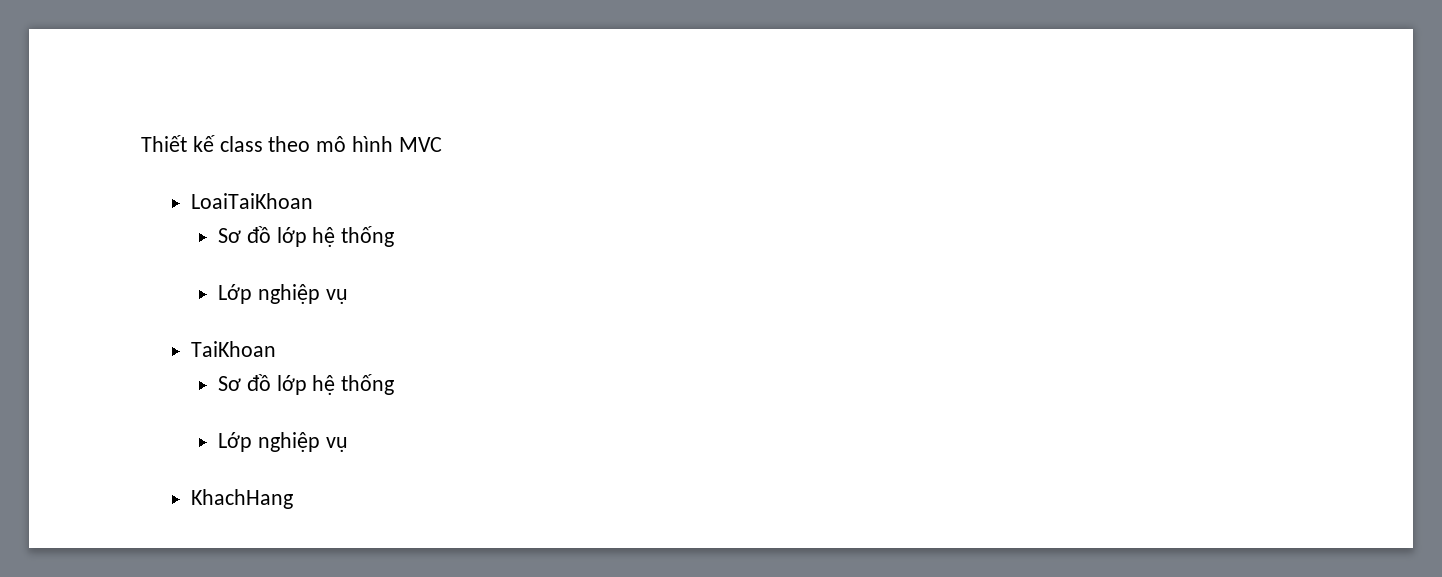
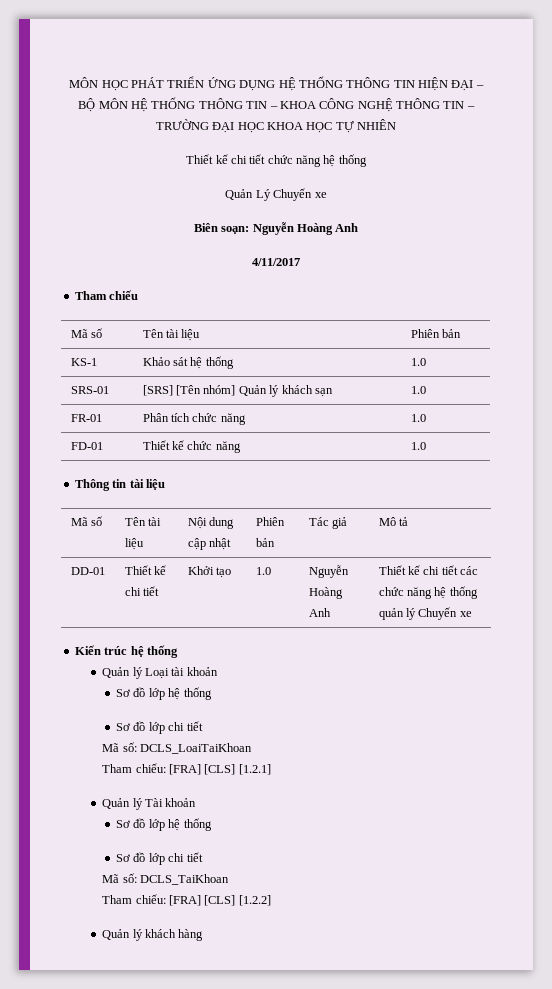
[141,135,442,152] [191,193,314,209] [217,226,395,247] [217,284,348,304] [191,341,277,357] [217,374,395,395] [217,432,348,452] [191,489,294,509] Thiết kế class theo mô hình MVC // LoaiTaiKhoan // Sơ đồ lớp hệ thống // Lớp nghiệp vụ // TaiKhoan // Sơ đồ lớp hệ thống // Lớp nghiệp vụ // KhachHang -> [69,76,484,91] [78,97,475,112] [155,119,397,133] [186,154,367,167] [225,188,327,201] [193,222,359,235] [252,258,300,266] [74,290,139,300] [70,328,104,338] [142,329,201,341] [410,329,462,338] [70,358,97,366] [142,356,234,369] [410,358,426,366] [70,386,109,394] [142,385,333,397] [410,386,426,394] [70,414,102,422] [142,413,246,425] [410,414,426,422] [70,442,103,450] [142,440,241,453] [410,442,426,450] [74,479,165,491] [70,516,104,526] [124,517,162,526] [124,538,144,550] [187,517,235,529] [187,538,232,550] [255,517,285,526] [255,538,275,547] [308,517,348,529] [378,517,409,526] [70,567,105,575] [124,565,167,575] [124,586,160,596] [187,566,232,578] [255,567,271,575] [308,565,349,578] [308,587,343,599] [308,608,331,617] [378,565,479,575] [378,586,478,599] [378,607,472,620] [74,645,178,658] [102,667,218,679] [116,687,212,700] [116,721,203,734] [102,742,253,754] [102,763,271,775] [102,798,197,810] [116,818,212,831] [116,852,203,865] [102,873,230,885] [102,894,271,906] [102,929,204,941] MÔN HỌC PHÁT TRIỂN ỨNG DỤNG HỆ THỐNG THÔNG TIN HIỆN ĐẠI – BỘ MÔN HỆ THỐNG THÔNG TIN – KHOA CÔNG NGHỆ THÔNG TIN – TRƯỜNG ĐẠI HỌC KHOA HỌC TỰ NHIÊN // Thiết kế chi tiết chức năng hệ thống // Quản Lý Chuyến xe // Biên soạn: Nguyễn Hoàng Anh // 4/11/2017 // Tham chiếu // Mã số | Tên tài liệu | Phiên bản // KS-1 | Khảo sát hệ thống | 1.0 // SRS-01 | [SRS] [Tên nhóm] Quản lý khách sạn | 1.0 // FR-01 | Phân tích chức năng | 1.0 // FD-01 | Thiết kế chức năng | 1.0 // Thông tin tài liệu // Mã số | Tên tài liệu | Nội dung cập nhật | Phiên bản | Tác giả | Mô tả // DD-01 | Thiết kế chi tiết | Khởi tạo | 1.0 | Nguyễn Hoàng Anh | Thiết kế chi tiết các chức năng hệ thống quản lý Chuyến xe // Kiến trúc hệ thống // Quản lý Loại tài khoản // Sơ đồ lớp hệ thống // Sơ đồ lớp chi tiết // Mã số: DCLS_LoaiTaiKhoan // Tham chiếu: [FRA] [CLS] [1.2.1] // Quản lý Tài khoản // Sơ đồ lớp hệ thống // Sơ đồ lớp chi tiết // Mã số: DCLS_TaiKhoan // Tham chiếu: [FRA] [CLS] [1.2.2] // Quản lý khách hàng

